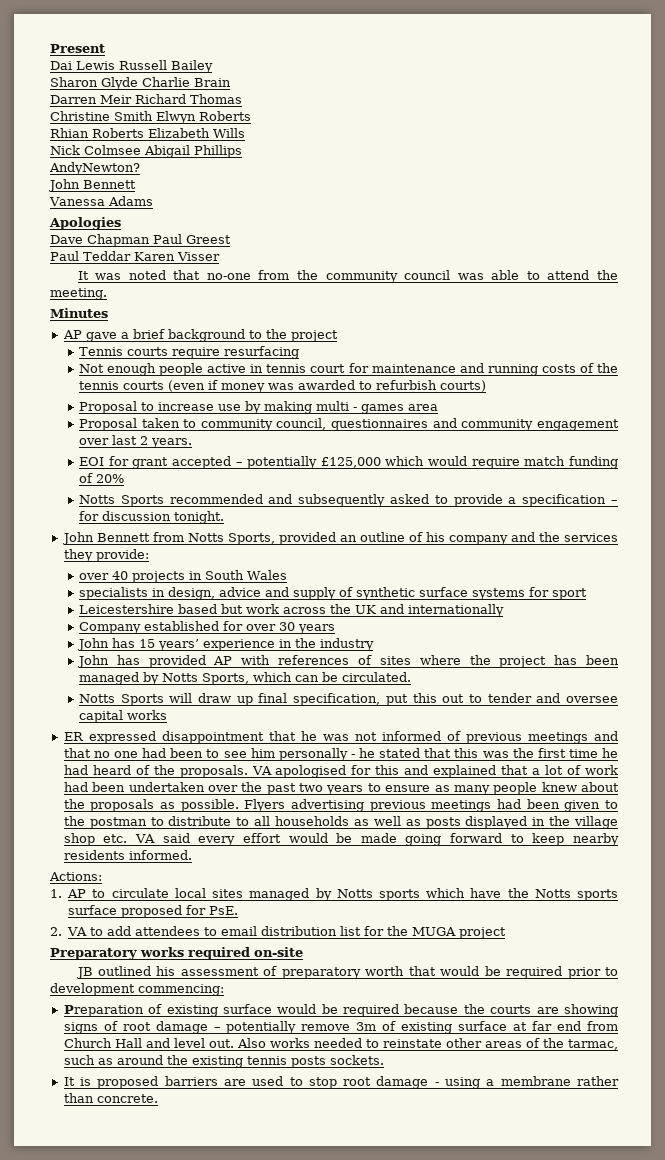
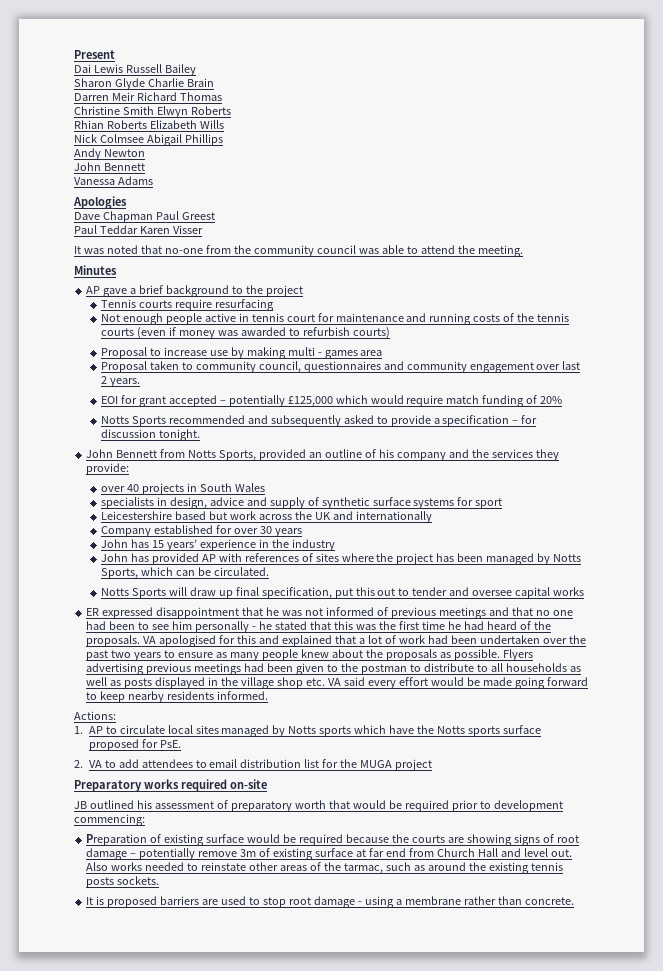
[49,162,140,175] AndyNewton? -> [74,148,145,160] Andy Newton

